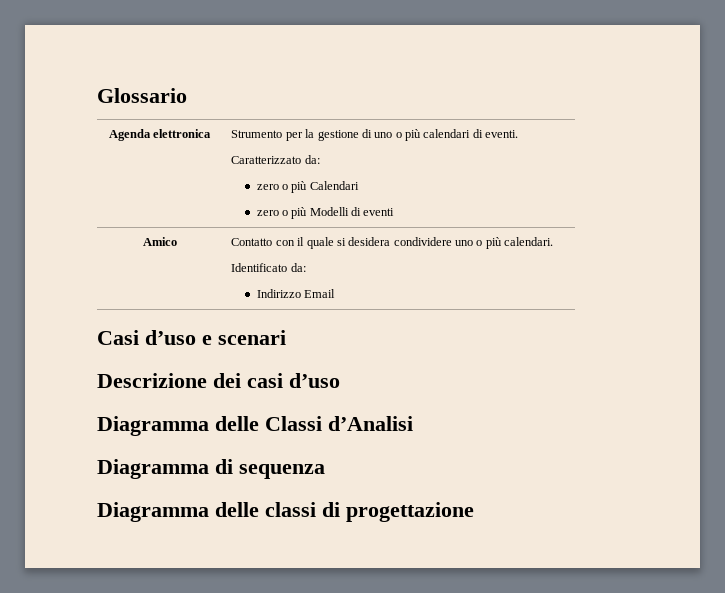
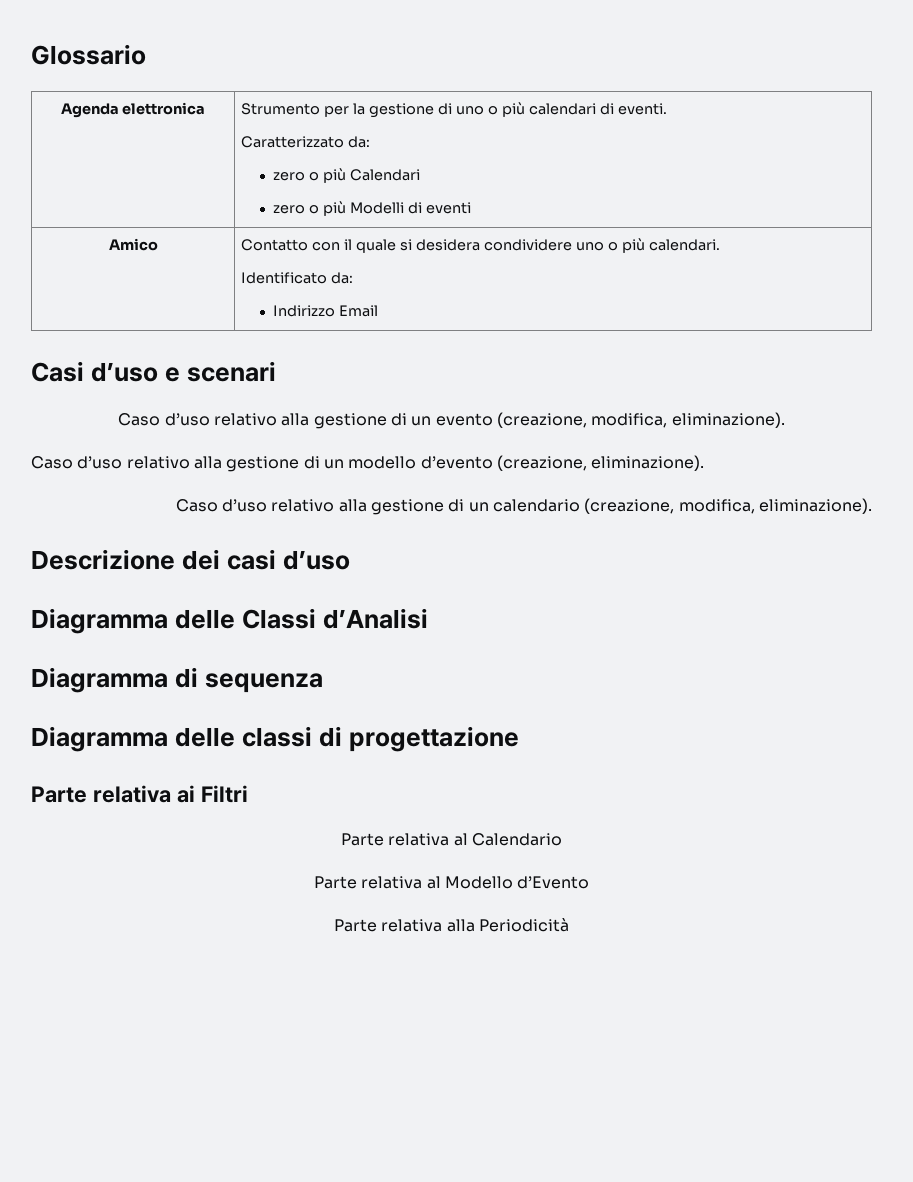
(286, 337) none -> [118,412,785,429] [31,455,705,472] [175,498,873,515] // Caso d’uso relativo alla gestione di un evento (creazione, modifica, eliminazione). // Caso d’uso relativo alla gestione di un modello d’evento (creazione, eliminazione). // Caso d’uso relativo alla gestione di un calendario (creazione, modifica, eliminazione).
(474, 512) none -> [31,785,248,803] [341,833,562,846] [313,876,590,889] [334,918,569,932] // Parte relativa ai Filtri // Parte relativa al Calendario // Parte relativa al Modello d’Evento // Parte relativa alla Periodicità

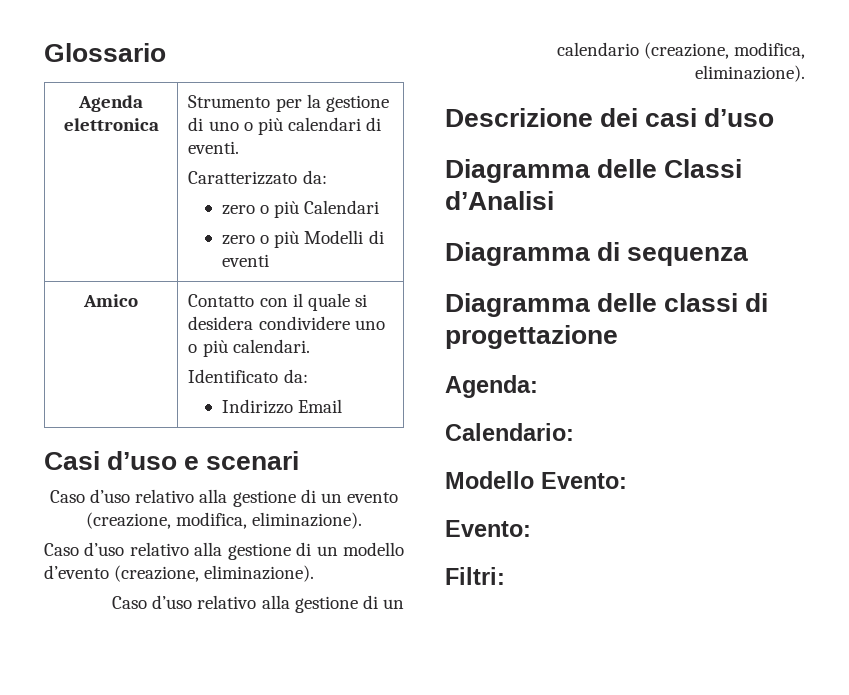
[31,785,248,803] [341,833,562,846] [313,876,590,889] [334,918,569,932] Parte relativa ai Filtri // Parte relativa al Calendario // Parte relativa al Modello d’Evento // Parte relativa alla Periodicità -> [445,375,538,398] [445,423,574,441] [445,471,627,489] [445,520,531,537] [445,567,505,585] Agenda: // Calendario: // Modello Evento: // Evento: // Filtri:

